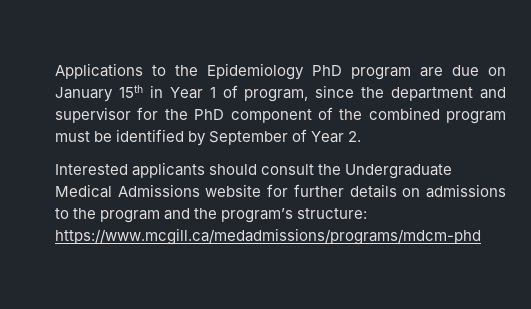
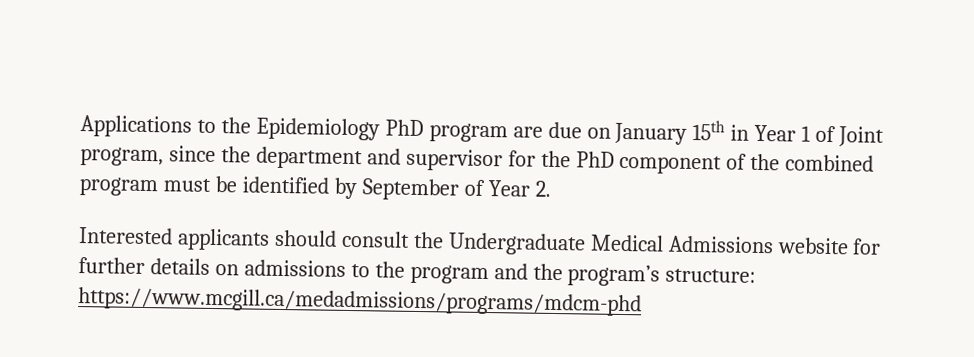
(238, 91) none -> [838,126,885,147] Joint

